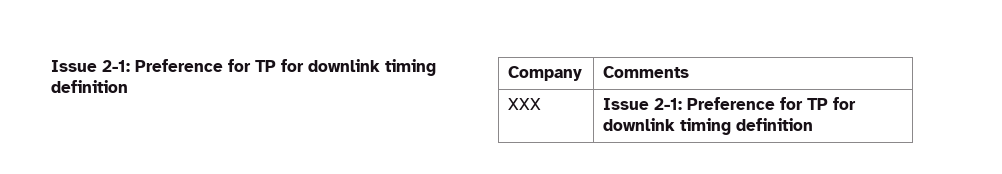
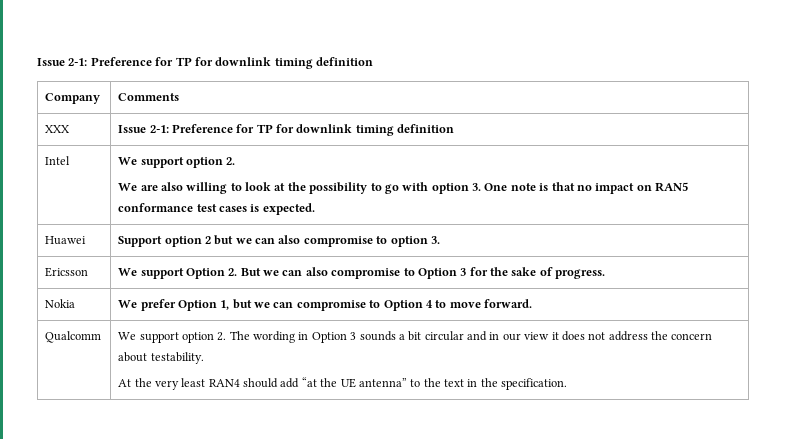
(814, 124) none -> [45,156,71,165] [118,157,236,168] [118,182,689,194] [118,203,315,215] [45,236,87,245] [118,235,440,247] [45,267,89,277] [118,267,606,279] [45,299,76,308] [118,299,533,311] [45,331,102,343] [118,331,713,343] [118,352,204,364] [118,377,568,390] // Intel | We support option 2. // We are also willing to look at the possibility to go with option 3. One note is that no impact on RAN5 conformance test cases is expected. // Huawei | Support option 2 but we can also compromise to option 3. // Ericsson | We support Option 2. But we can also compromise to Option 3 for the sake of progress. // Nokia | We prefer Option 1, but we can compromise to Option 4 to move forward. // Qualcomm | We support option 2. The wording in Option 3 sounds a bit circular and in our view it does not address the concern about testability. // At the very least RAN4 should add “at the UE antenna” to the text in the specification.

